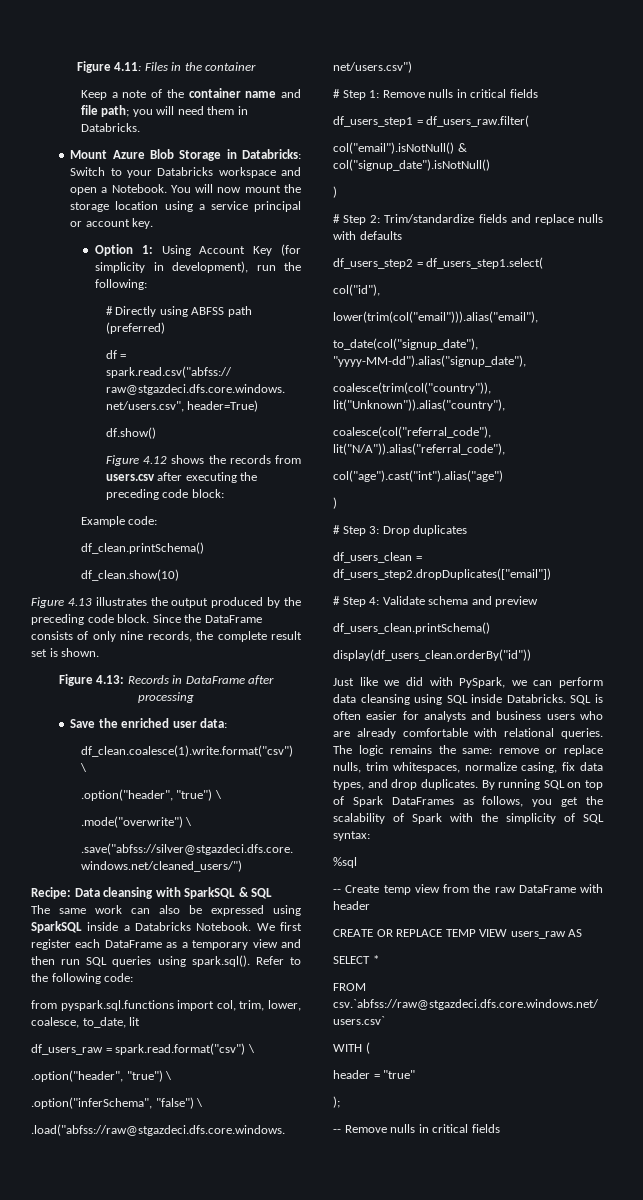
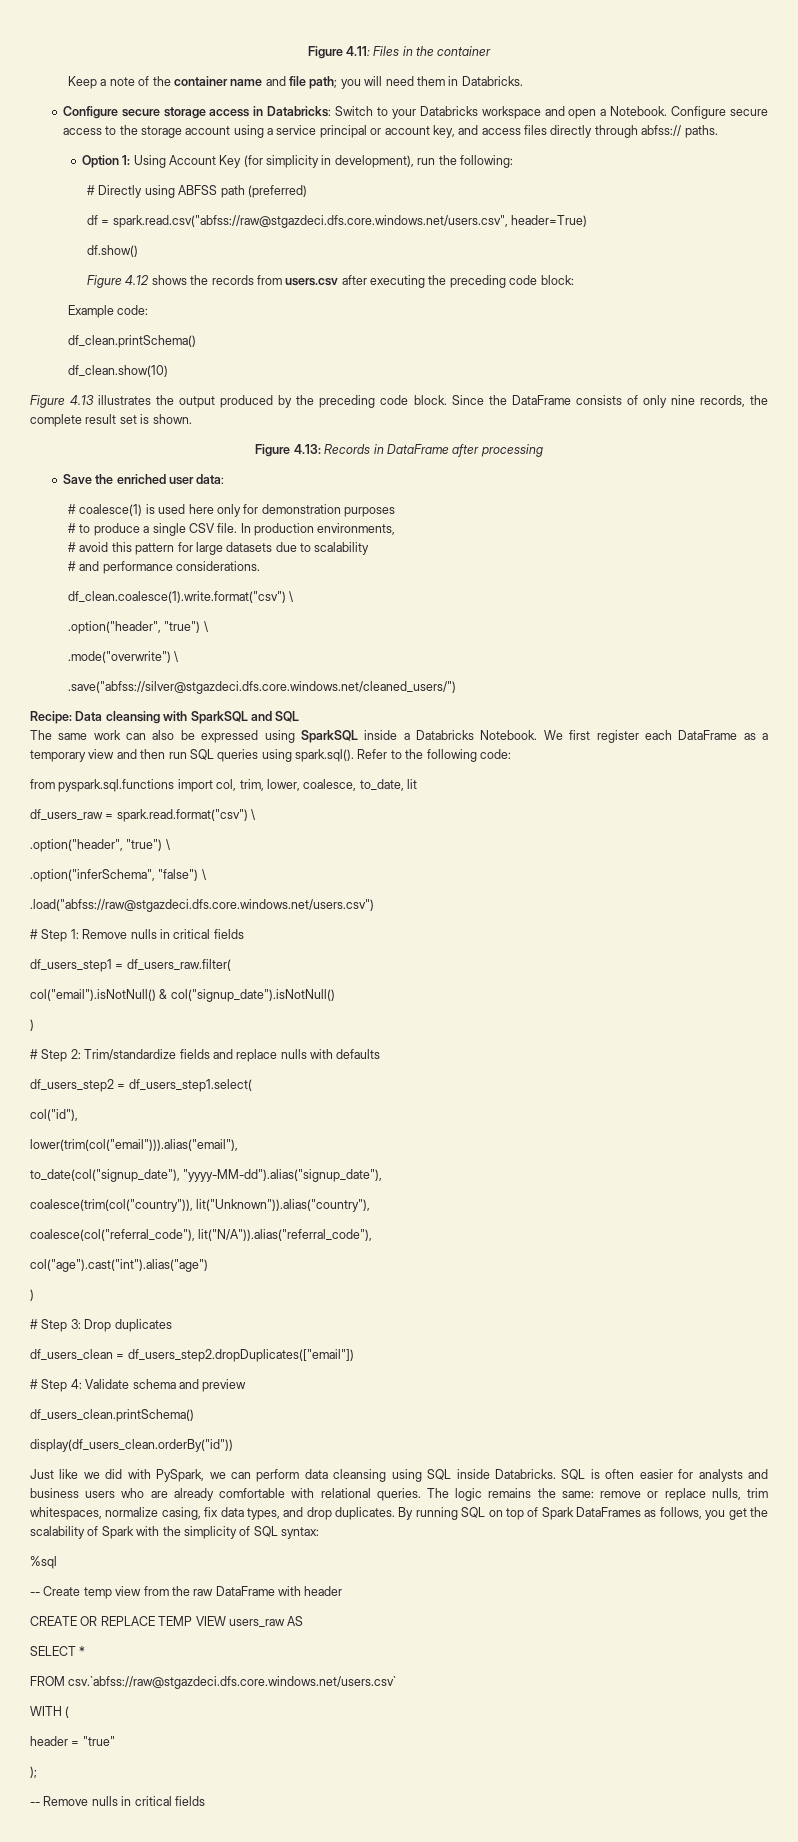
[70,149,222,161] Mount Azure Blob Storage -> [62,106,250,119] Configure secure storage access
[170,184,281,193] You will now mount -> [671,106,769,119] [62,126,117,135] Configure secure access to
[115,201,159,210] location -> [185,126,231,135] account
[132,218,154,229] key. -> [432,125,718,138] key, and access files directly through abfss:// paths.
(228, 723) none -> [68,504,396,517] [68,523,396,536] [68,542,370,555] [68,561,261,574] // # coalesce(1) is used here only for demonstration purposes // # to produce a single CSV file. In production environments, // # avoid this pattern for large datasets due to scalability // # and performance considerations.
[238,887,249,897] & -> [250,711,272,721] and

